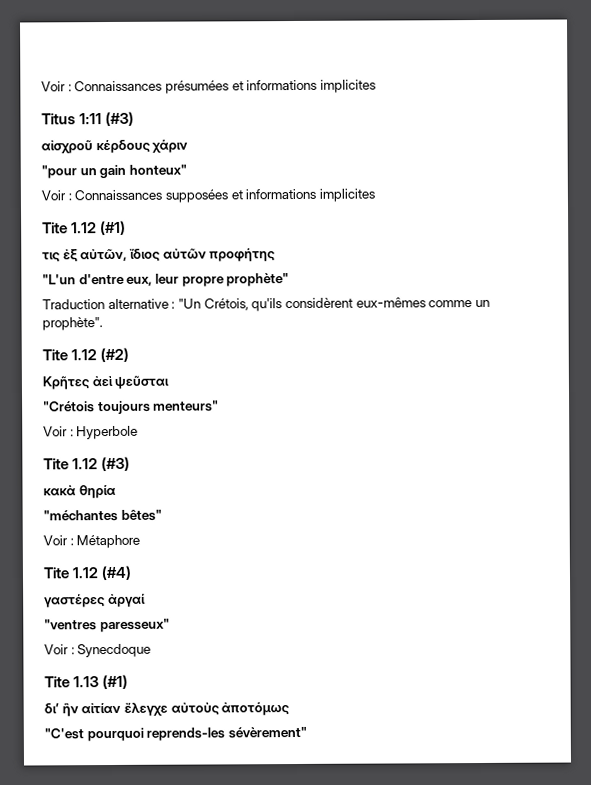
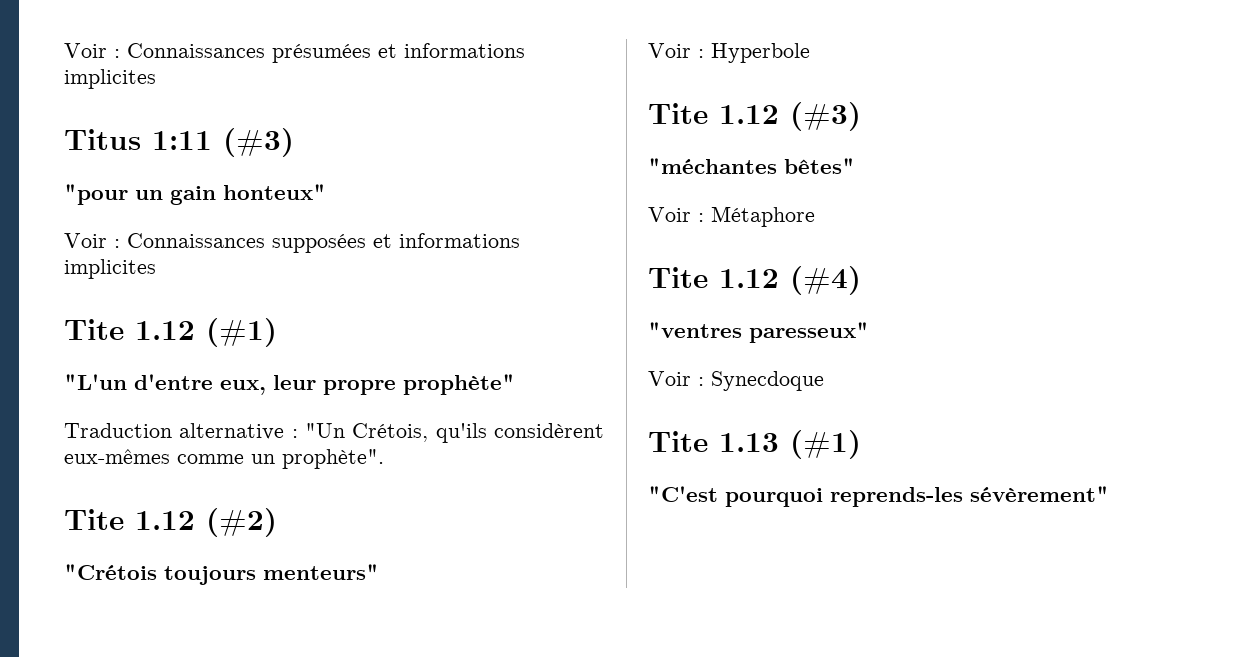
[41,139,189,154] // αἰσχροῦ κέρδους χάριν -> (294, 142) none
[42,248,276,262] // τις ἐξ αὐτῶν, ἴδιος αὐτῶν προφήτης -> (277, 332) none
[42,375,170,390] // Κρῆτες ἀεὶ ψεῦσται -> (277, 522) none
[43,484,116,499] // κακὰ θηρία -> (861, 116) none
[44,593,146,608] // γαστέρες ἀργαί -> (861, 280) none
[44,702,290,717] // δι’ ἣν αἰτίαν ἔλεγχε αὐτοὺς ἀποτόμως -> (861, 444) none

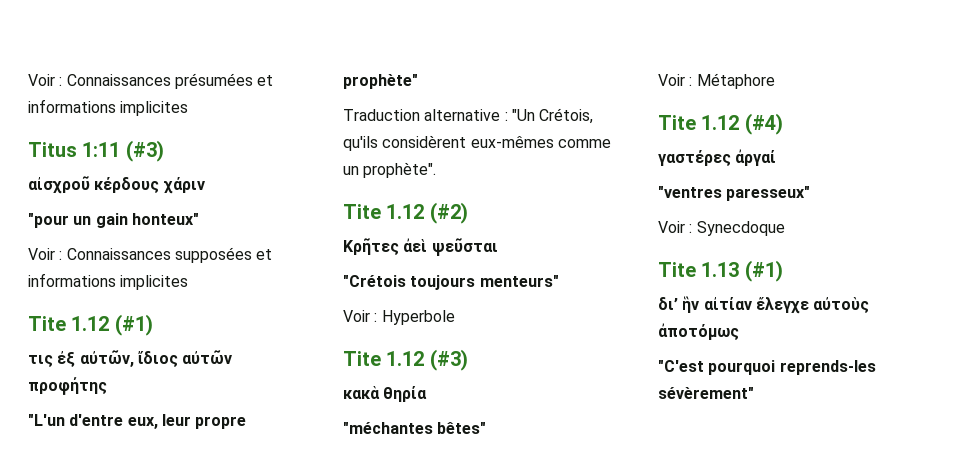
(294, 142) none -> [28,176,205,194] // αἰσχροῦ κέρδους χάριν
(277, 332) none -> [28,350,233,367] [28,377,107,395] // τις ἐξ αὐτῶν, ἴδιος αὐτῶν προφήτης
(277, 522) none -> [343,238,498,256] // Κρῆτες ἀεὶ ψεῦσται
(861, 116) none -> [343,386,428,402] // κακὰ θηρία
(861, 280) none -> [658,149,777,166] // γαστέρες ἀργαί
(861, 444) none -> [658,296,870,314] [658,323,739,340] // δι’ ἣν αἰτίαν ἔλεγχε αὐτοὺς ἀποτόμως

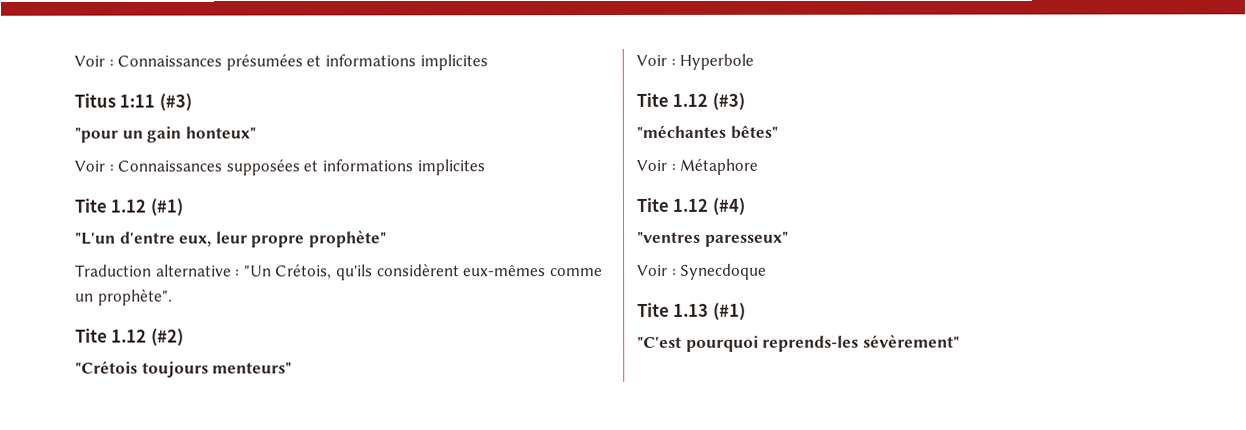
[28,176,205,194] // αἰσχροῦ κέρδους χάριν -> (192, 102) none
[28,350,233,367] [28,377,107,395] // τις ἐξ αὐτῶν, ἴδιος αὐτῶν προφήτης -> (184, 207) none
[343,238,498,256] // Κρῆτες ἀεὶ ψεῦσται -> (184, 337) none
[343,386,428,402] // κακὰ θηρία -> (745, 101) none
[658,149,777,166] // γαστέρες ἀργαί -> (746, 206) none
[658,296,870,314] [658,323,739,340] // δι’ ἣν αἰτίαν ἔλεγχε αὐτοὺς ἀποτόμως -> (746, 311) none

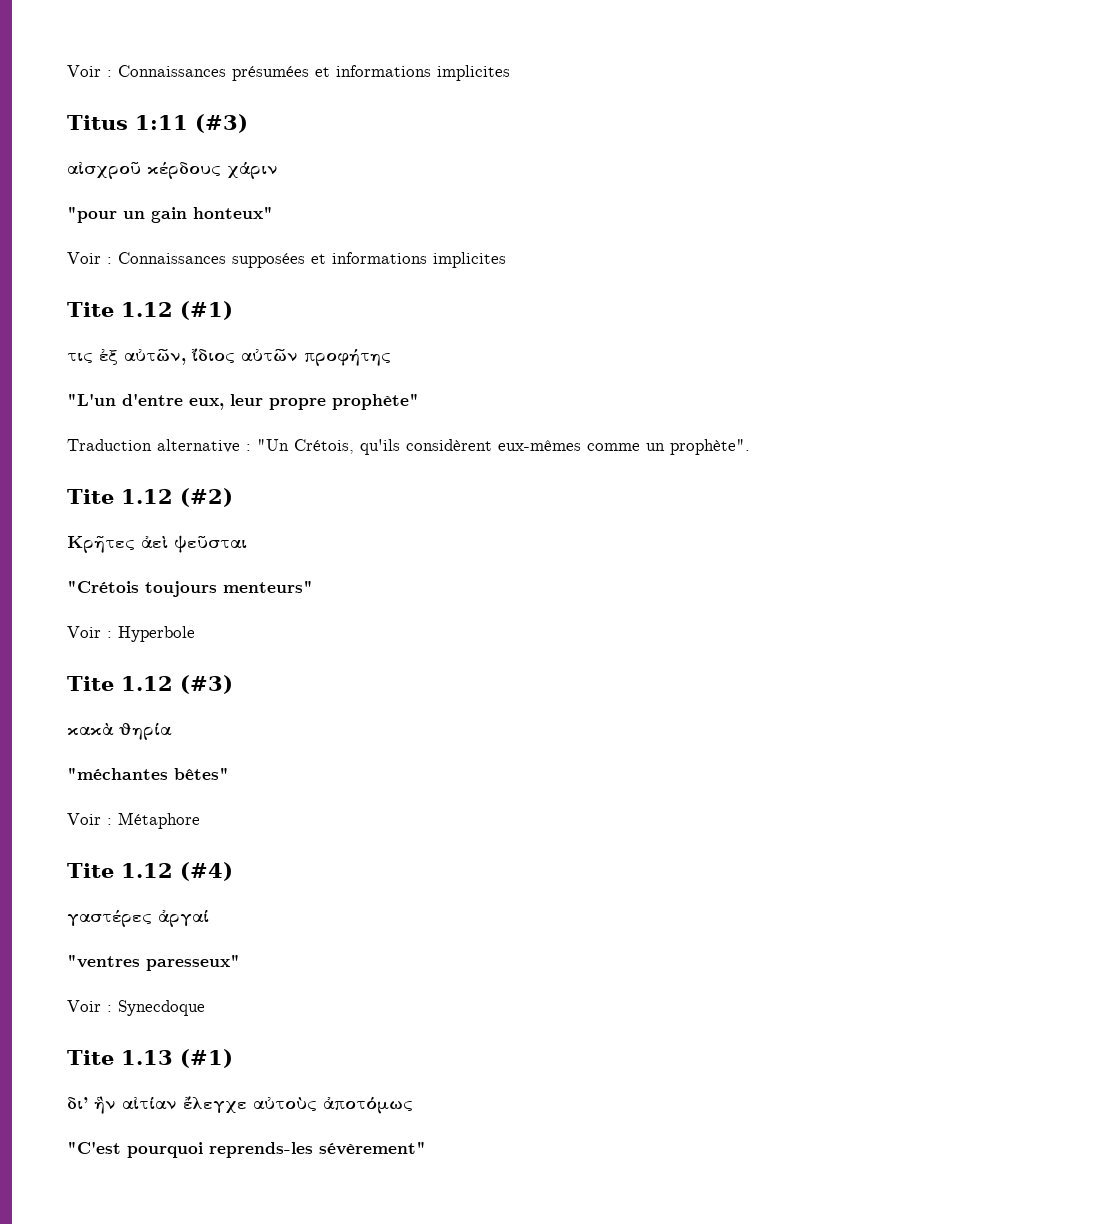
(192, 102) none -> [67,161,278,179] // αἰσχροῦ κέρδους χάριν
(184, 207) none -> [67,348,391,366] // τις ἐξ αὐτῶν, ἴδιος αὐτῶν προφήτης
(184, 337) none -> [67,535,247,553] // Κρῆτες ἀεὶ ψεῦσται
(745, 101) none -> [67,722,172,740] // κακὰ θηρία
(746, 206) none -> [67,909,209,927] // γαστέρες ἀργαί
(746, 311) none -> [67,1096,413,1114] // δι’ ἣν αἰτίαν ἔλεγχε αὐτοὺς ἀποτόμως

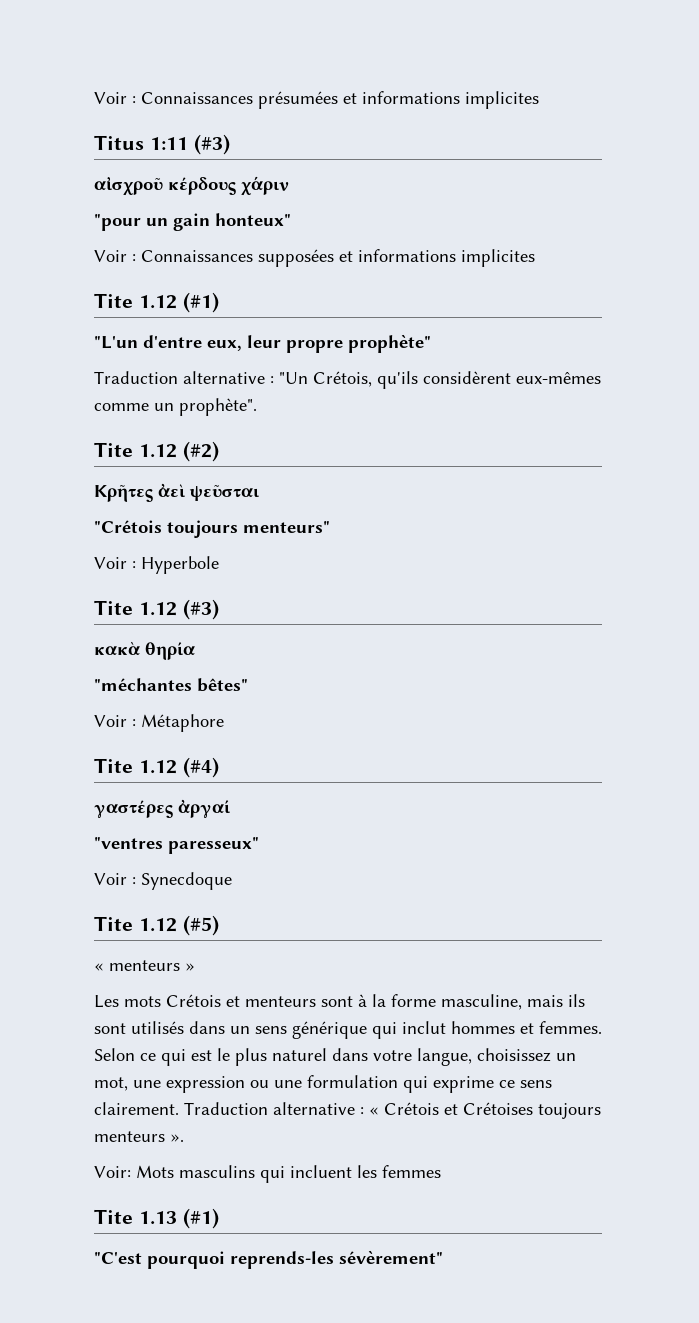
[67,348,391,366] // τις ἐξ αὐτῶν, ἴδιος αὐτῶν προφήτης -> (219, 302) none
[121,1049,233,1068] [67,1096,413,1114] 1.13 (#1) // δι’ ἣν αἰτίαν ἔλεγχε αὐτοὺς ἀποτόμως -> [138,915,219,936] [94,960,195,971] [94,994,585,1010] [94,1021,602,1039] [94,1048,576,1066] [94,1075,552,1093] [94,1102,601,1119] [94,1131,184,1142] [94,1165,441,1183] [94,1208,219,1229] 1.12 (#5) // « menteurs » // Les mots Crétois et menteurs sont à la forme masculine, mais ils sont utilisés dans un sens générique qui inclut hommes et femmes. Selon ce qui est le plus naturel dans votre langue, choisissez un mot, une expression ou une formulation qui exprime ce sens clairement. Traduction alternative : « Crétois et Crétoises toujours menteurs ». // Voir: Mots masculins qui incluent les femmes // Tite 1.13 (#1)

